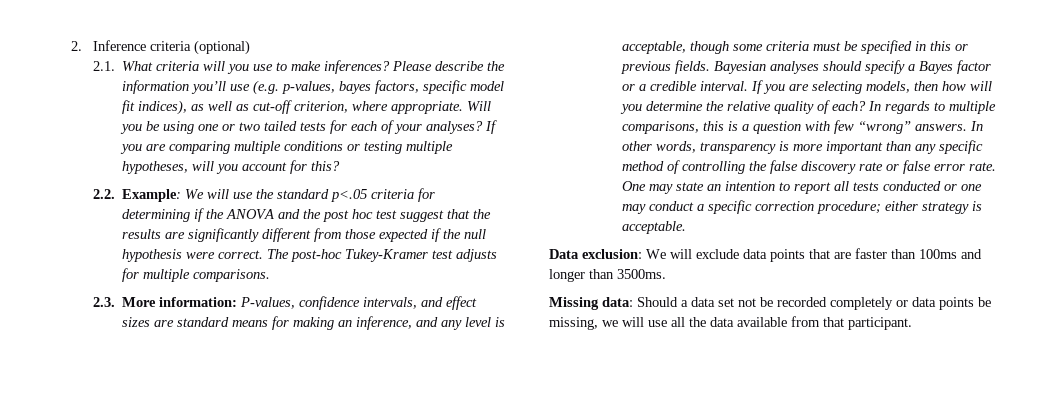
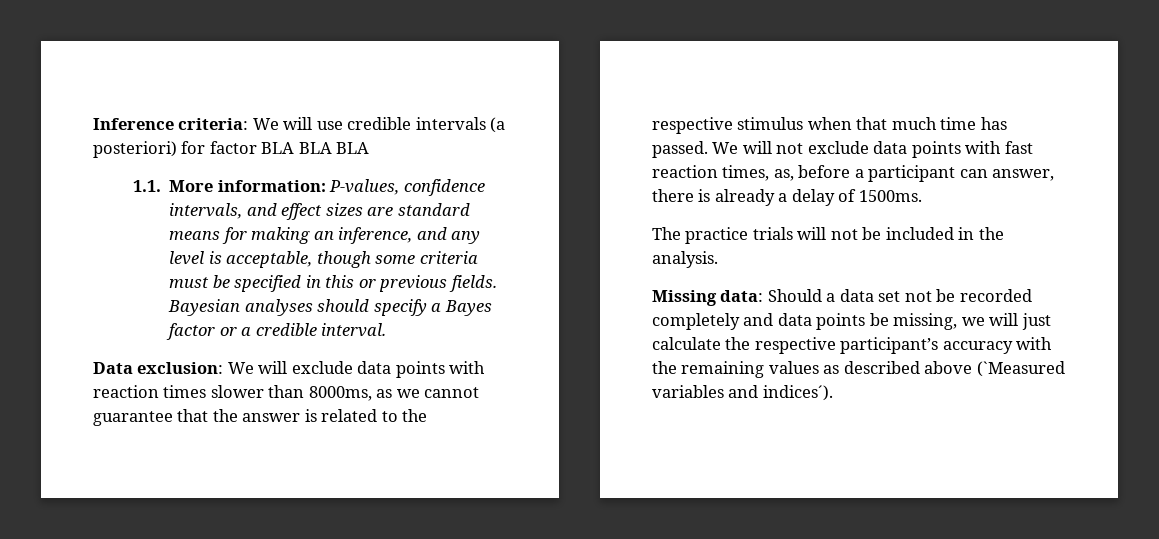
[70,40,250,55] [92,60,506,74] [122,80,505,95] [122,100,492,115] [120,120,498,134] [120,141,454,154] [122,160,341,174] [92,188,436,202] [122,208,492,222] [122,228,487,242] [122,249,498,262] [122,268,271,282] [92,297,115,307] 2. Inference criteria (optional) // 2.1. What criteria will you use to make inferences? Please describe the information you’ll use (e.g. p-values, bayes factors, specific model fit indices), as well as cut-off criterion, where appropriate. Will you be using one or two tailed tests for each of your analyses? If you are comparing multiple conditions or testing multiple hypotheses, will you account for this? // 2.2. Example: We will use the standard p<.05 criteria for determining if the ANOVA and the post hoc test suggest that the results are significantly different from those expected if the null hypothesis were correct. The post-hoc Tukey-Kramer test adjusts for multiple comparisons. // 2.3. -> [93,117,506,133] [93,141,370,158] [133,180,162,192] Inference criteria: We will use credible intervals (a posteriori) for factor BLA BLA BLA // 1.1.
[751,80,993,94] [620,100,997,114] [622,120,984,134] [622,140,984,154] [622,160,997,174] [622,181,983,194] [622,200,983,214] [622,221,687,234] If you are selecting models, then how will you determine the relative quality of each? In regards to multiple comparisons, this is a question with few “wrong” answers. In other words, transparency is more important than any specific method of controlling the false discovery rate or false error rate. One may state an intention to report all tests conducted or one may conduct a specific correction procedure; either strategy is acceptable. -> (387, 330) none
[809,248,982,259] [549,269,666,282] that are faster than 100ms and longer than 3500ms. -> [449,361,486,374] [93,385,480,401] [93,409,428,426] [652,117,1007,134] [652,141,1033,158] [652,165,1055,182] [652,189,922,206] [652,227,1004,244] [652,251,718,268] with reaction times slower than 8000ms, as we cannot guarantee that the answer is related to the respective stimulus when that much time has passed. We will not exclude data points with fast reaction times, as, before a participant can answer, there is already a delay of 1500ms. // The practice trials will not be included in the analysis.
[896,300,908,307] or -> [743,313,774,326] and
[648,316,912,330] use all the data available from that participant. -> [1021,313,1051,330] [652,337,1053,354] [652,361,1065,378] [652,385,833,401] just calculate the respective participant’s accuracy with the remaining values as described above (`Measured variables and indices´).

